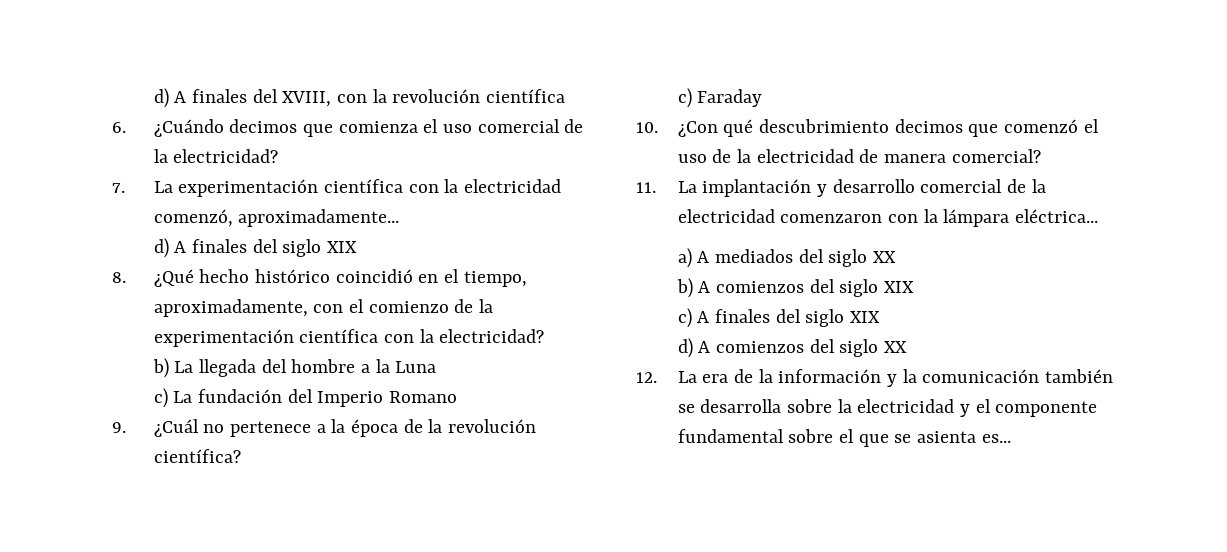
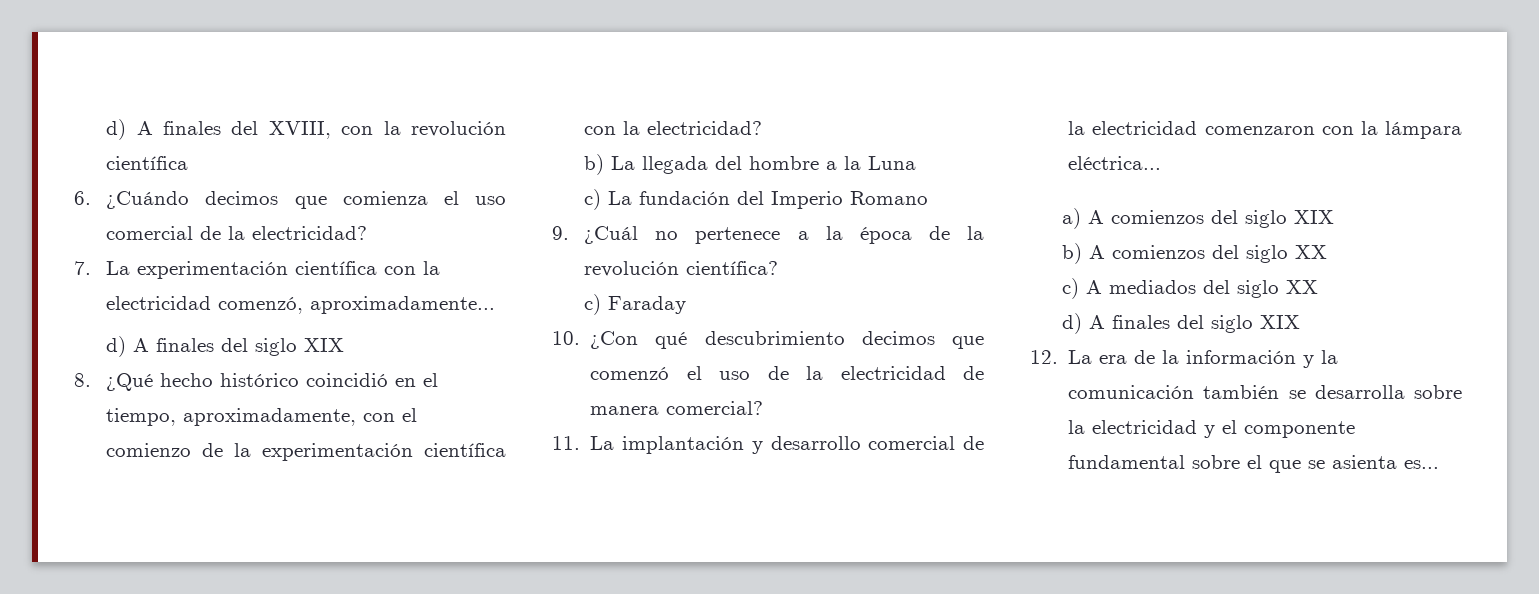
[714,249,896,267] mediados del siglo XX -> [1111,210,1335,228] comienzos del siglo XIX
[883,281,914,293] XIX -> [1295,245,1328,259] XX
[714,309,880,327] [677,338,907,358] finales del siglo XIX // d) A comienzos del siglo XX -> [1109,280,1319,298] [1062,313,1301,334] mediados del siglo XX // d) A finales del siglo XIX

